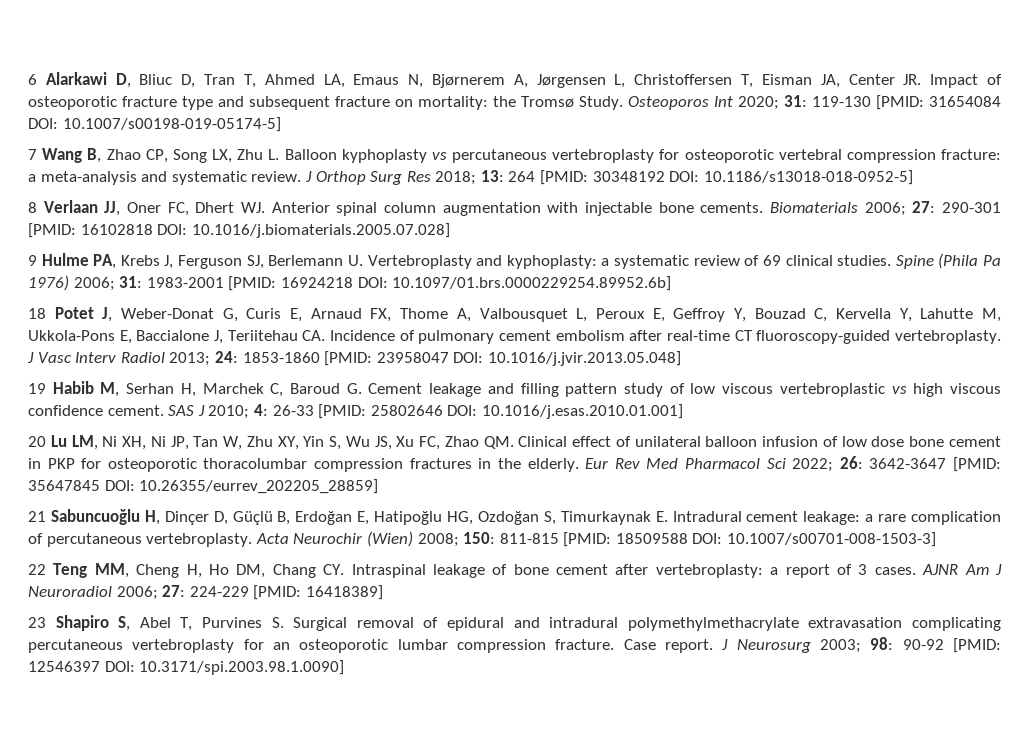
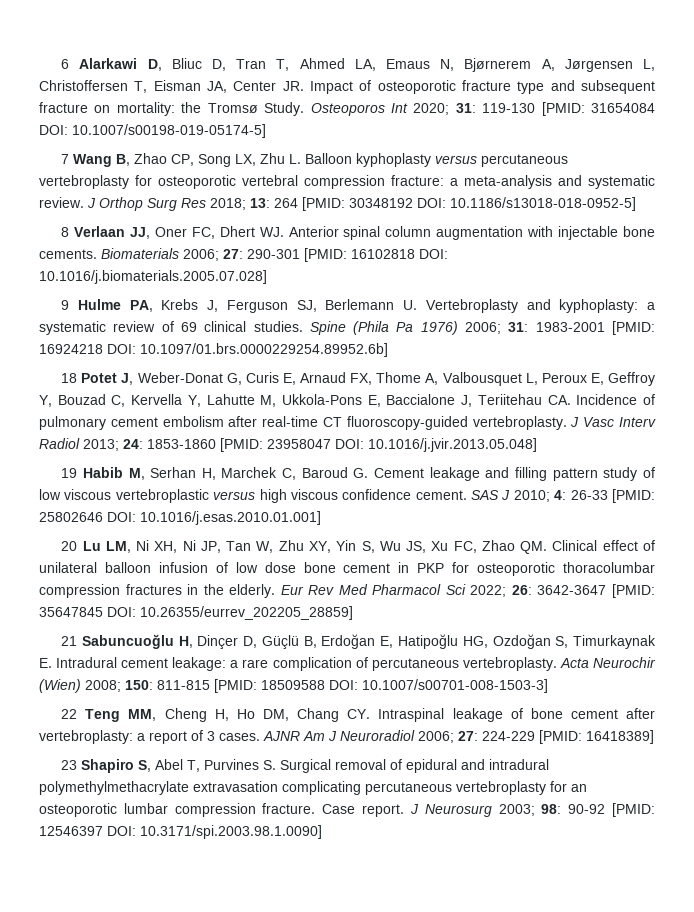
[431,152,447,160] vs -> [435,155,478,164] versus
[891,386,907,394] vs -> [213,491,256,500] versus

